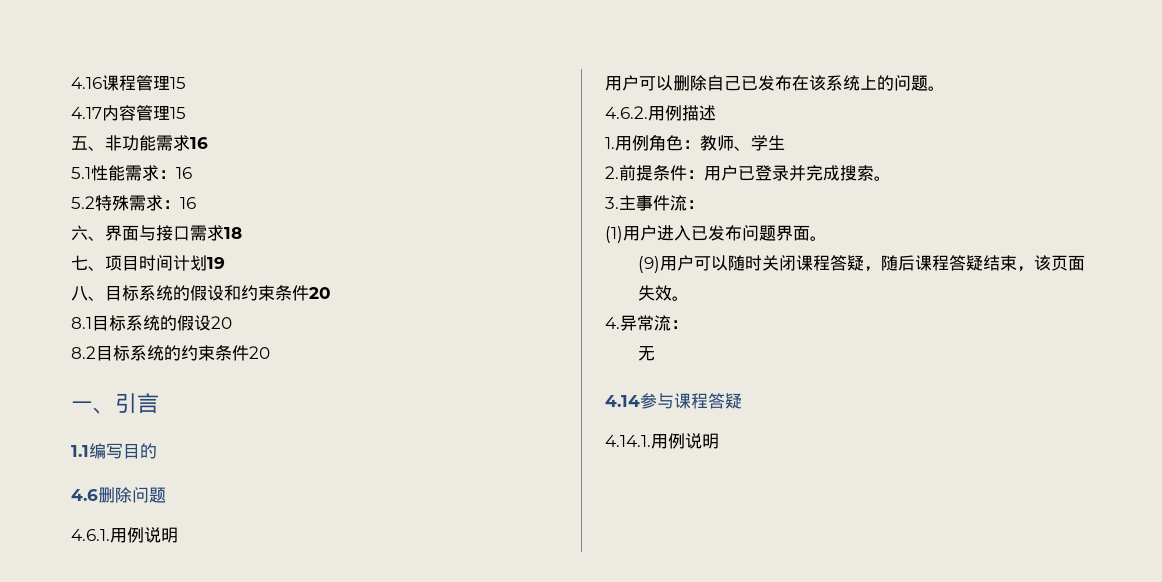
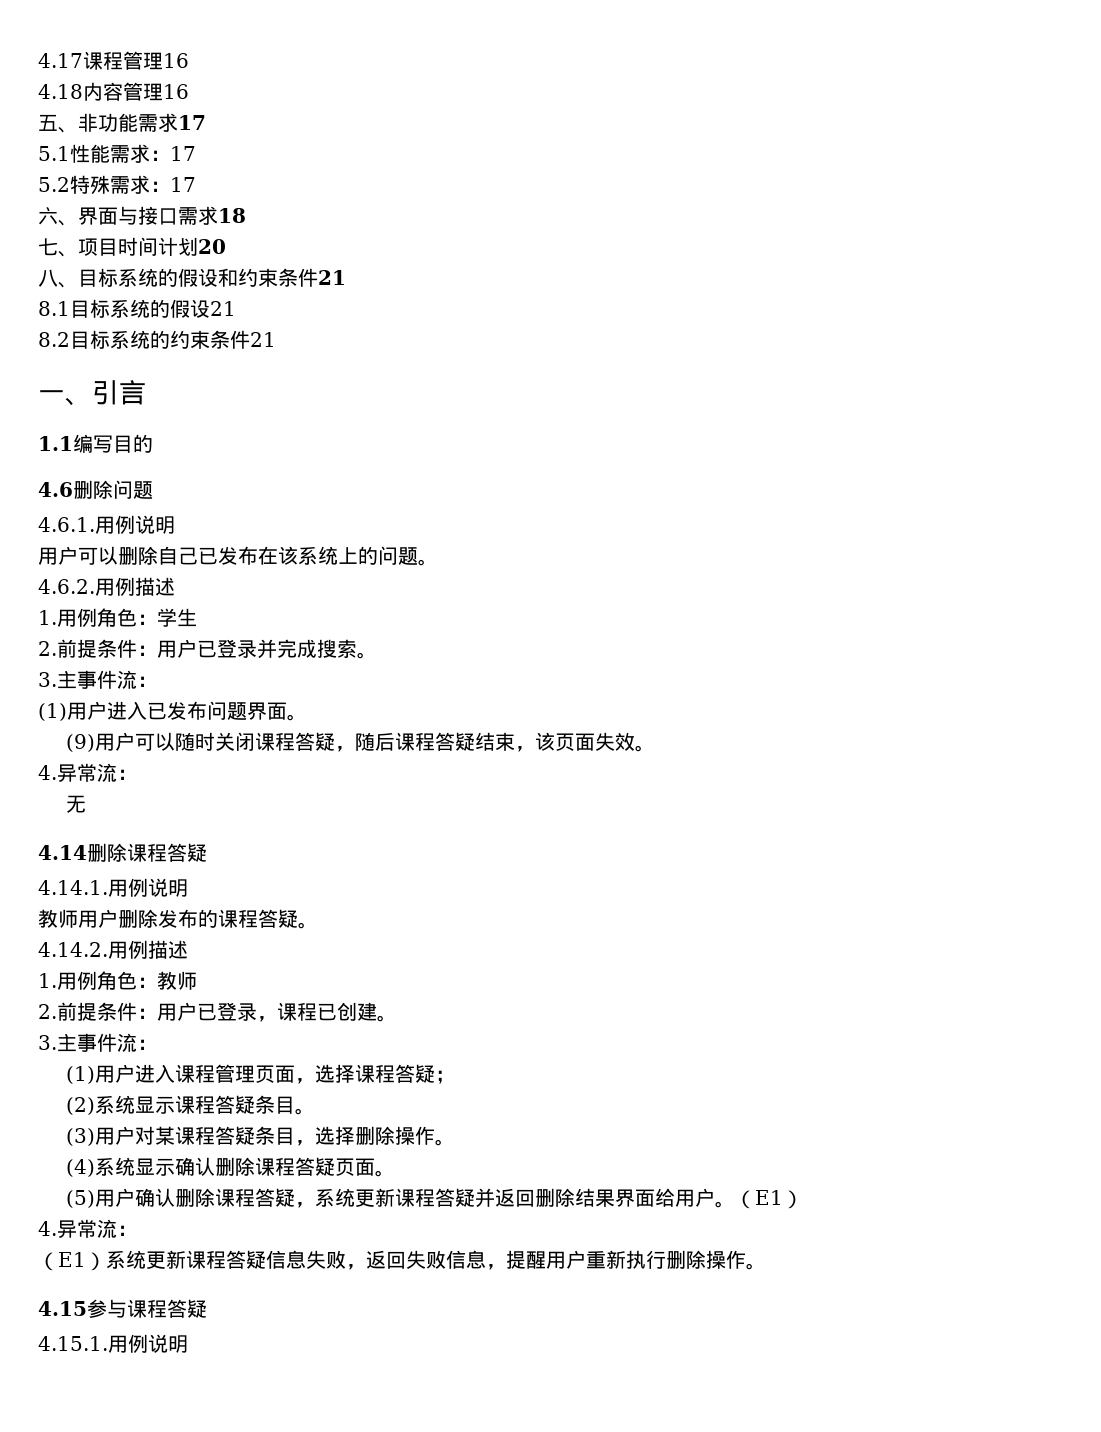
[71,75,186,91] [71,107,102,119] 4.16课程管理15 // 4.17 -> [38,51,189,70] [38,84,83,99] 4.17课程管理16 // 4.18
[170,107,186,119] 15 -> [163,84,189,99] 16
[190,137,208,149] 16 -> [178,115,206,130] 17
[176,167,192,179] 16 -> [170,146,196,161] 17
[180,197,196,209] 16 -> [170,177,196,192] 17
[207,257,225,269] 19 -> [198,239,226,254] 20
[309,287,331,299] 20 -> [318,270,346,285] 21
[211,316,232,329] 20 -> [210,301,236,316] 21
[249,346,270,359] 20 -> [250,332,276,347] 21
[700,135,751,151] 教师、 -> (157, 619) none
[640,393,674,409] 参与 -> [87,843,127,862] 删除
(719, 441) none -> [38,909,318,929] [38,940,188,959] [38,971,197,990] [38,1002,397,1022] [38,1033,157,1052] [66,1064,456,1084] [66,1095,316,1115] [66,1126,456,1146] [66,1157,396,1177] [66,1188,804,1209] [38,1219,137,1238] [38,1250,766,1271] [38,1299,207,1318] [38,1334,188,1353] // 教师用户删除发布的课程答疑。 // 4.14.2.用例描述 // 1.用例角色：教师 // 2.前提条件：用户已登录，课程已创建。 // 3.主事件流： // (1)用户进入课程管理页面，选择课程答疑； // (2)系统显示课程答疑条目。 // (3)用户对某课程答疑条目，选择删除操作。 // (4)系统显示确认删除课程答疑页面。 // (5)用户确认删除课程答疑，系统更新课程答疑并返回删除结果界面给用户。（E1） // 4.异常流： // （E1）系统更新课程答疑信息失败，返回失败信息，提醒用户重新执行删除操作。 // 4.15参与课程答疑 // 4.15.1.用例说明

